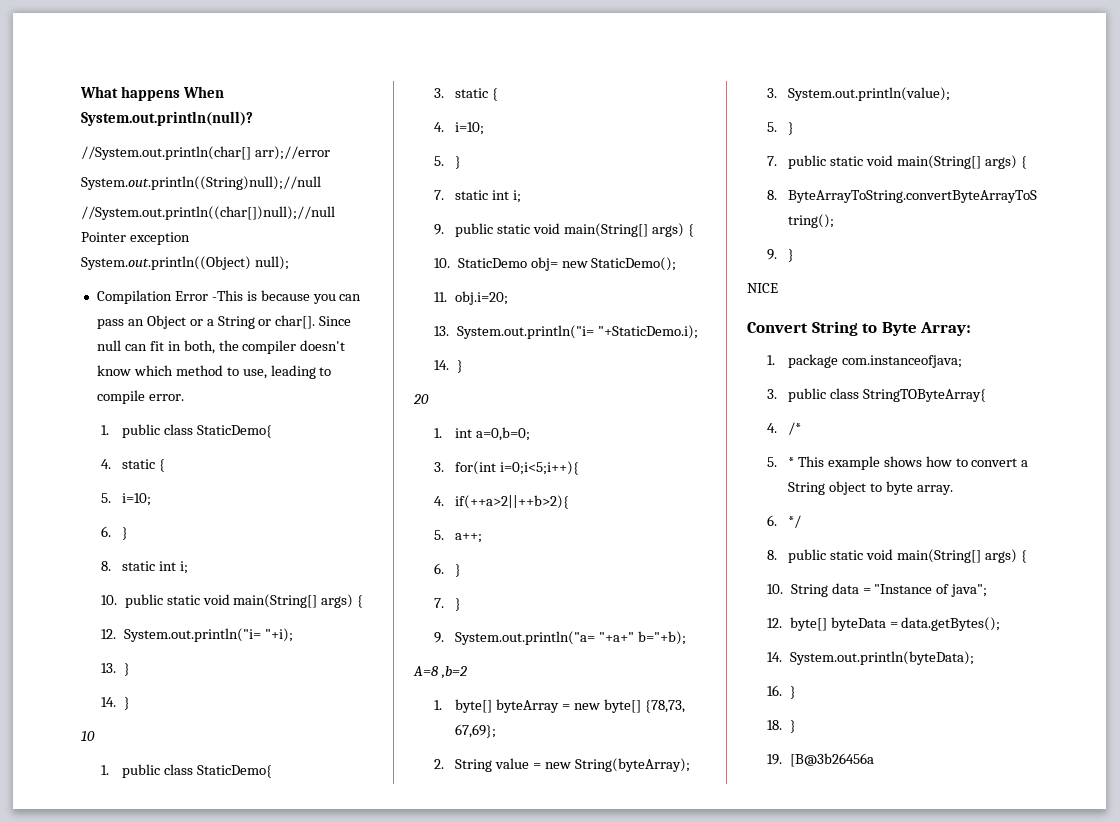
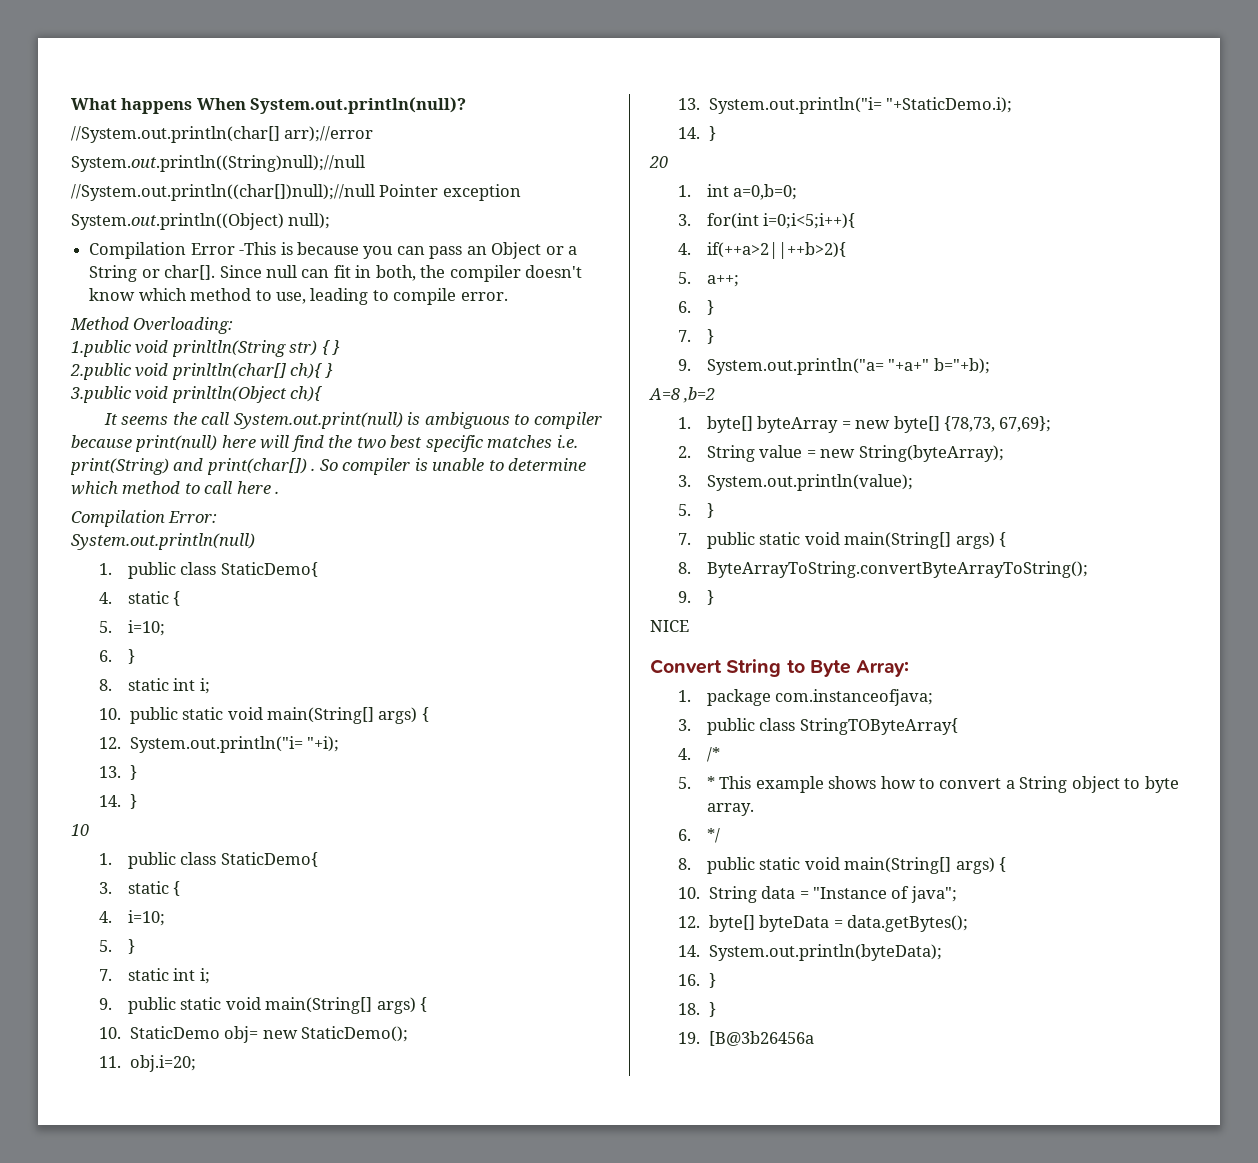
(184, 397) none -> [70,317,234,334] [71,340,341,357] [70,363,333,380] [70,386,324,403] [103,412,602,429] [71,435,578,452] [70,458,587,475] [71,481,280,495] [71,510,218,527] [71,533,255,550] // Method Overloading: // 1.public void prinltln(String str) { } // 2.public void prinltln(char[] ch){ } // 3.public void prinltln(Object ch){ // It seems the call System.out.print(null) is ambiguous to compiler because print(null) here will find the two best specific matches i.e. print(String) and print(char[]) . So compiler is unable to determine which method to call here . // Compilation Error: // System.out.println(null)

